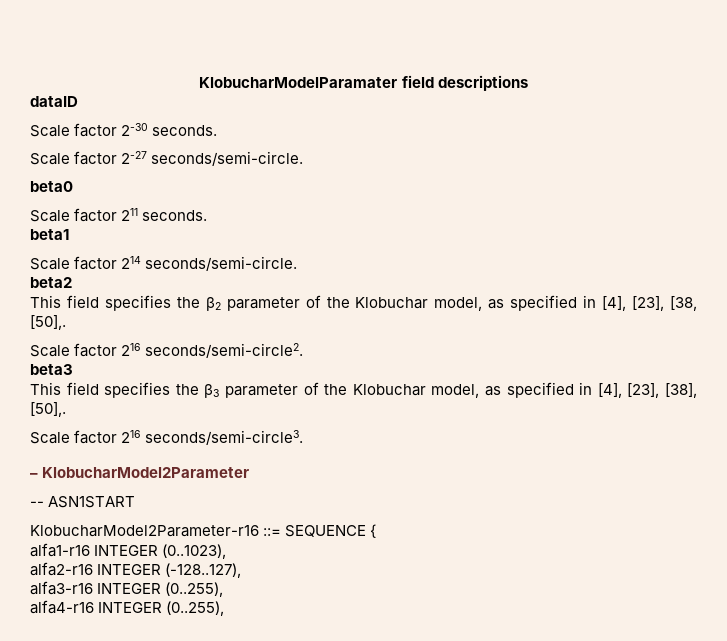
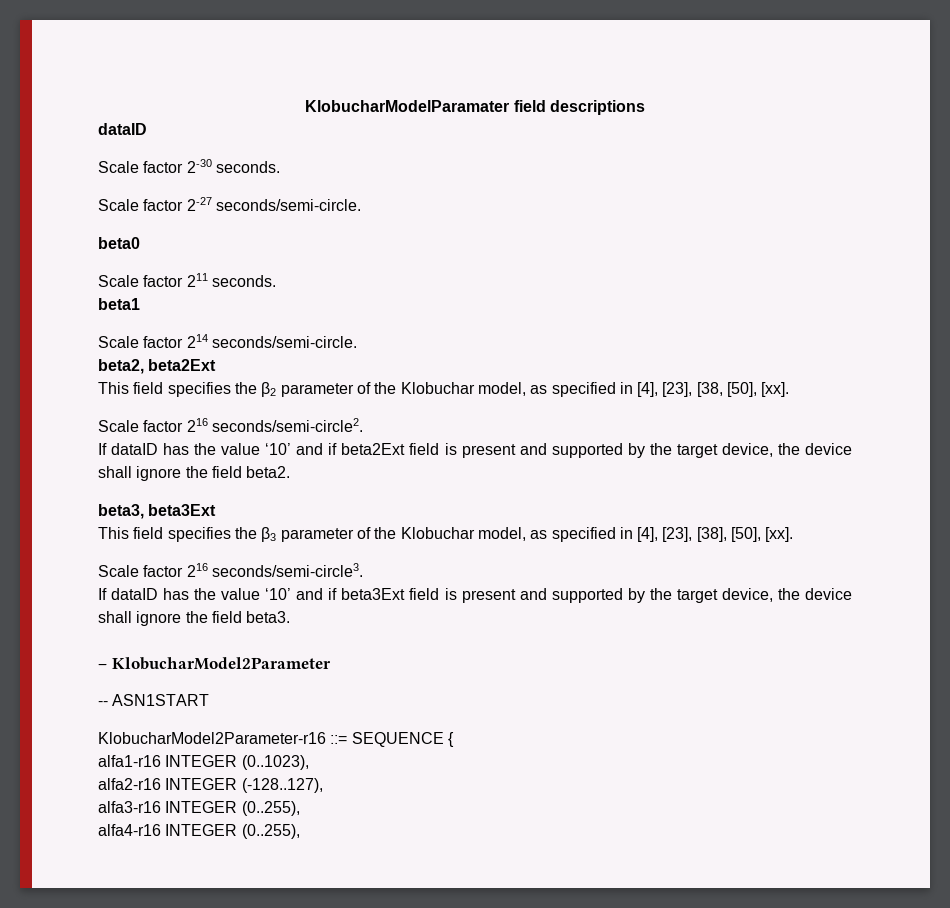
[30,277,72,288] beta2 -> [98,359,217,374] beta2, beta2Ext
[30,315,66,330] [50],. -> [727,382,790,397] [50], [xx].
[30,364,73,375] beta3 -> [98,443,852,458] [98,466,291,481] [98,504,217,519] If dataID has the value ‘10’ and if beta2Ext field is present and supported by the target device, the device shall ignore the field beta2. // beta3, beta3Ext
[30,402,66,417] [50],. -> [731,527,794,542] [50], [xx].
(304, 437) none -> [98,588,852,603] [98,611,291,626] // If dataID has the value ‘10’ and if beta3Ext field is present and supported by the target device, the device shall ignore the field beta3.

